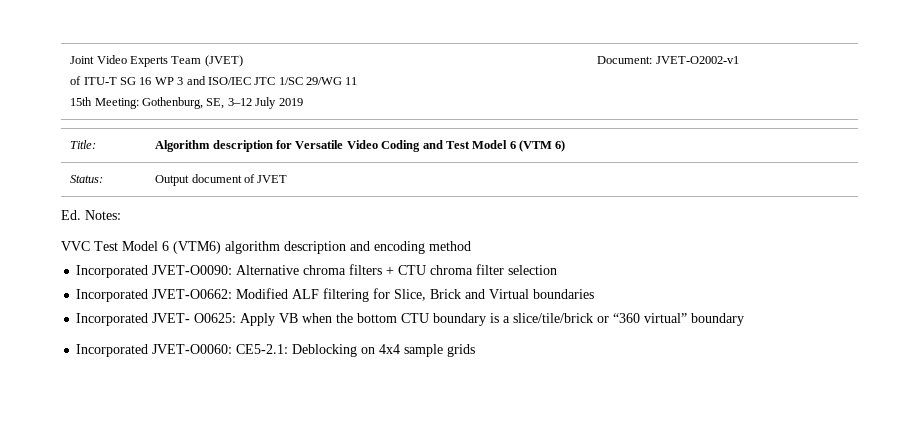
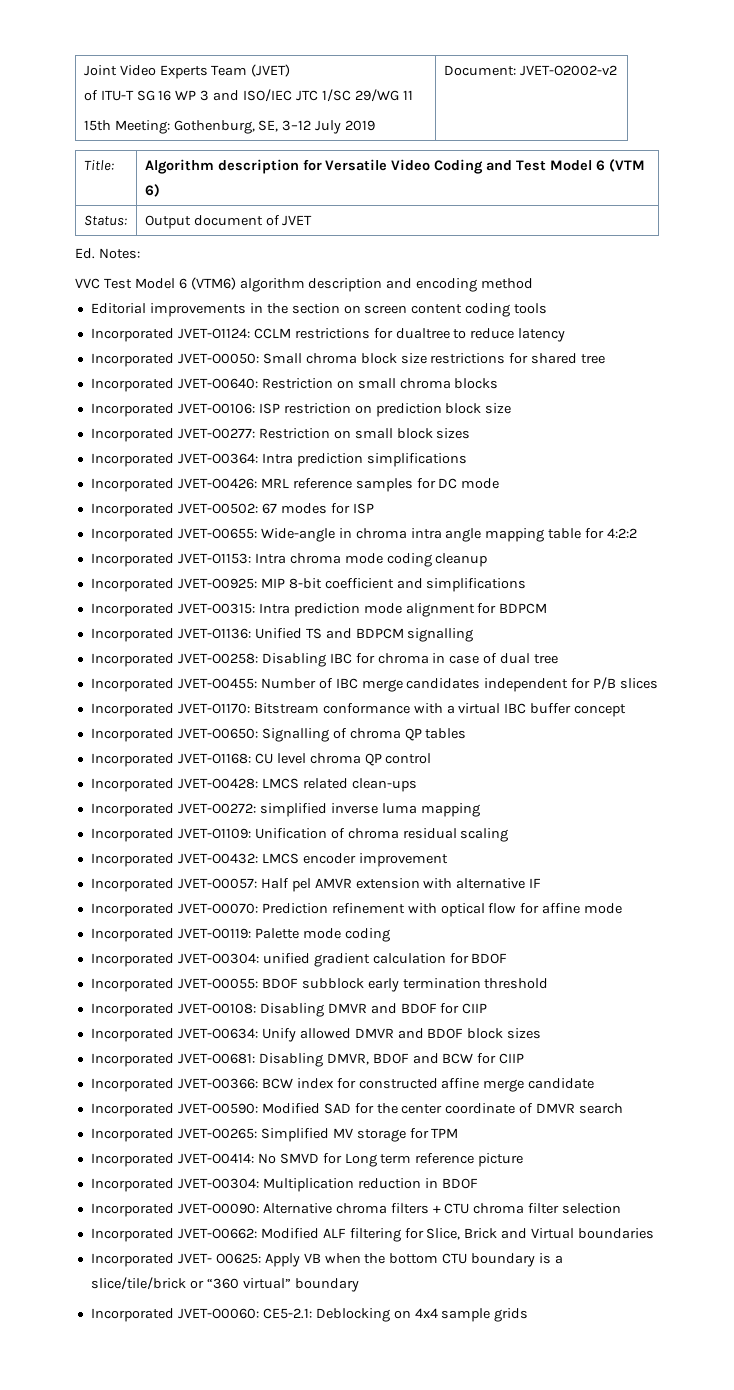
[655,56,739,64] JVET-O2002-v1 -> [519,65,617,76] JVET-O2002-v2
(471, 246) none -> [90,303,548,317] [90,328,566,342] [90,353,606,367] [90,378,499,392] [90,403,512,417] [90,428,471,442] [90,453,467,467] [90,478,500,492] [90,503,374,517] [90,528,638,542] [90,553,488,567] [90,578,527,592] [90,603,548,617] [90,628,474,642] [90,653,559,667] [90,677,659,692] [90,703,627,717] [90,728,467,742] [90,753,432,767] [90,778,417,792] [90,803,480,817] [90,828,509,842] [90,853,448,867] [90,878,542,892] [90,903,623,917] [90,928,390,942] [90,953,508,967] [90,978,549,992] [90,1003,488,1017] [90,1028,542,1042] [90,1053,525,1067] [90,1078,595,1092] [90,1103,624,1117] [90,1128,459,1142] [90,1153,524,1167] [90,1178,478,1192] // Editorial improvements in the section on screen content coding tools // Incorporated JVET-O1124: CCLM restrictions for dualtree to reduce latency // Incorporated JVET-O0050: Small chroma block size restrictions for shared tree // Incorporated JVET-O0640: Restriction on small chroma blocks // Incorporated JVET-O0106: ISP restriction on prediction block size // Incorporated JVET-O0277: Restriction on small block sizes // Incorporated JVET-O0364: Intra prediction simplifications // Incorporated JVET-O0426: MRL reference samples for DC mode // Incorporated JVET-O0502: 67 modes for ISP // Incorporated JVET-O0655: Wide-angle in chroma intra angle mapping table for 4:2:2 // Incorporated JVET-O1153: Intra chroma mode coding cleanup // Incorporated JVET-O0925: MIP 8-bit coefficient and simplifications // Incorporated JVET-O0315: Intra prediction mode alignment for BDPCM // Incorporated JVET-O1136: Unified TS and BDPCM signalling // Incorporated JVET-O0258: Disabling IBC for chroma in case of dual tree // Incorporated JVET-O0455: Number of IBC merge candidates independent for P/B slices // Incorporated JVET-O1170: Bitstream conformance with a virtual IBC buffer concept // Incorporated JVET-O0650: Signalling of chroma QP tables // Incorporated JVET-O1168: CU level chroma QP control // Incorporated JVET-O0428: LMCS related clean-ups // Incorporated JVET-O0272: simplified inverse luma mapping // Incorporated JVET-O1109: Unification of chroma residual scaling // Incorporated JVET-O0432: LMCS encoder improvement // Incorporated JVET-O0057: Half pel AMVR extension with alternative IF // Incorporated JVET-O0070: Prediction refinement with optical flow for affine mode // Incorporated JVET-O0119: Palette mode coding // Incorporated JVET-O0304: unified gradient calculation for BDOF // Incorporated JVET-O0055: BDOF subblock early termination threshold // Incorporated JVET-O0108: Disabling DMVR and BDOF for CIIP // Incorporated JVET-O0634: Unify allowed DMVR and BDOF block sizes // Incorporated JVET-O0681: Disabling DMVR, BDOF and BCW for CIIP // Incorporated JVET-O0366: BCW index for constructed affine merge candidate // Incorporated JVET-O0590: Modified SAD for the center coordinate of DMVR search // Incorporated JVET-O0265: Simplified MV storage for TPM // Incorporated JVET-O0414: No SMVD for Long term reference picture // Incorporated JVET-O0304: Multiplication reduction in BDOF

